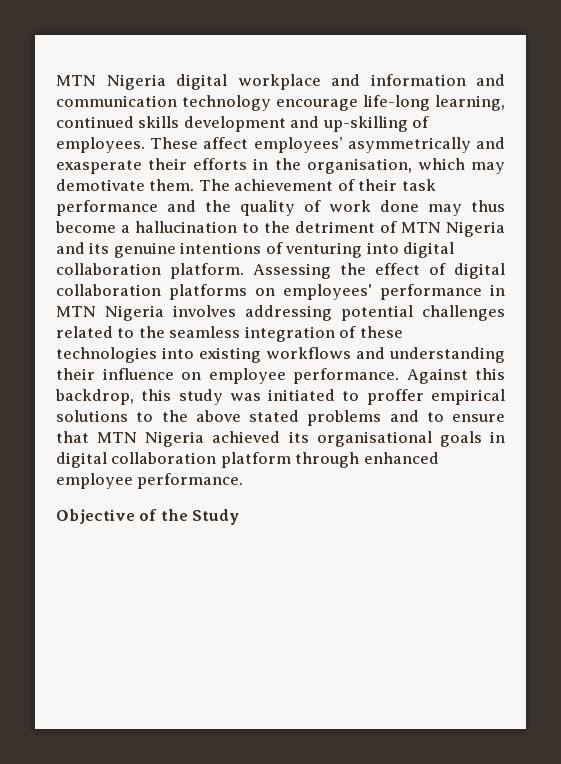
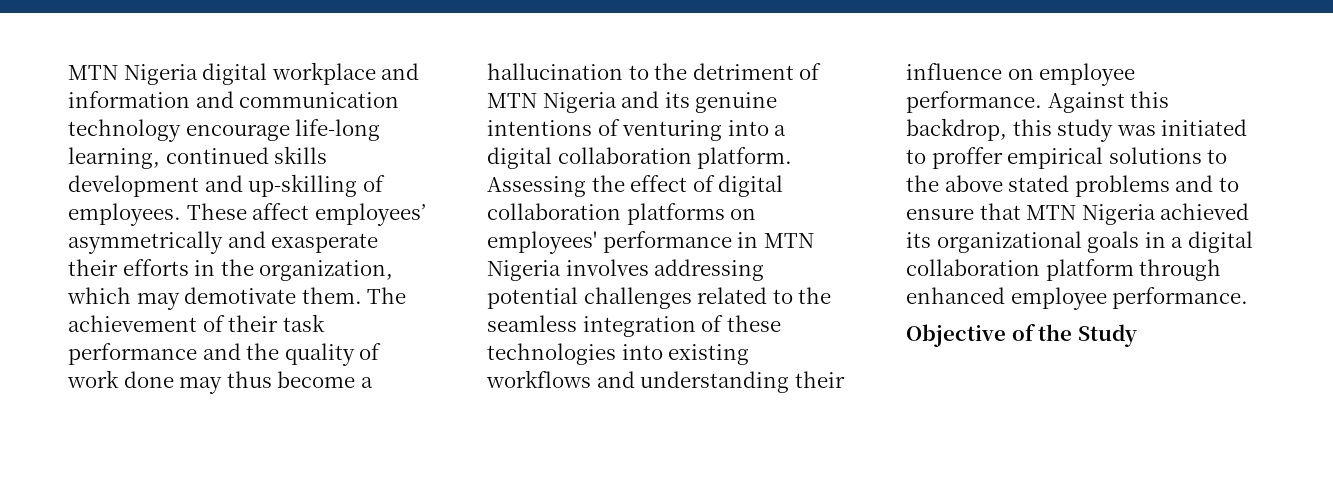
[306,158,412,174] organisation, -> [259,260,394,281] organization,
(399, 248) none -> [774,125,787,136] a
[316,431,432,447] organisational -> [936,231,1082,253] organizational
(506, 437) none -> [1171,237,1184,248] a

